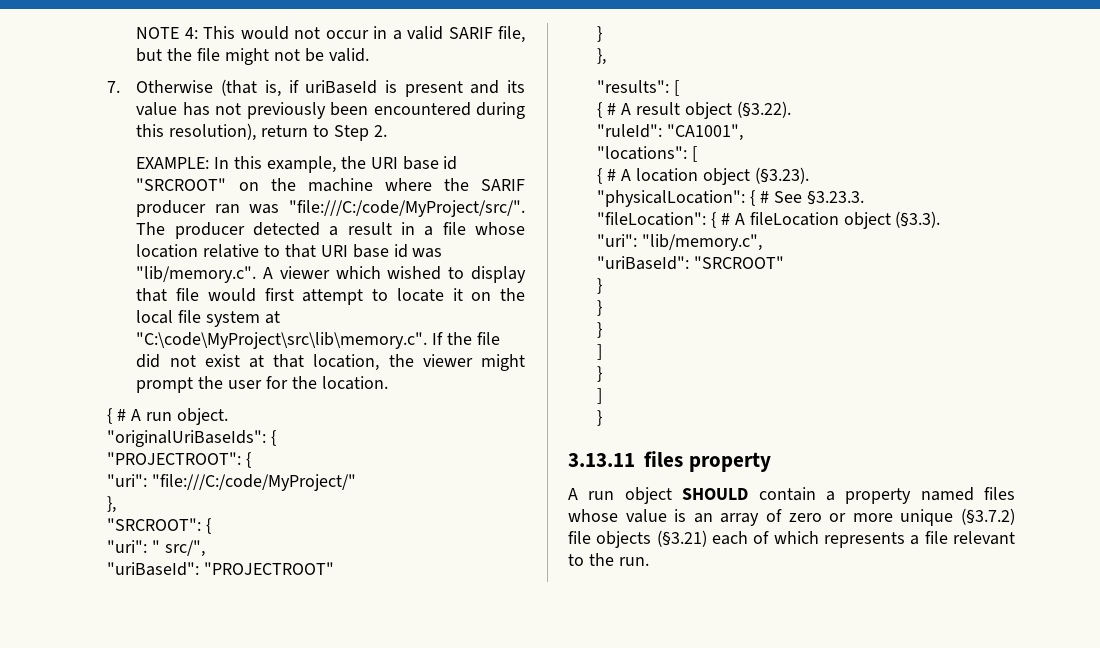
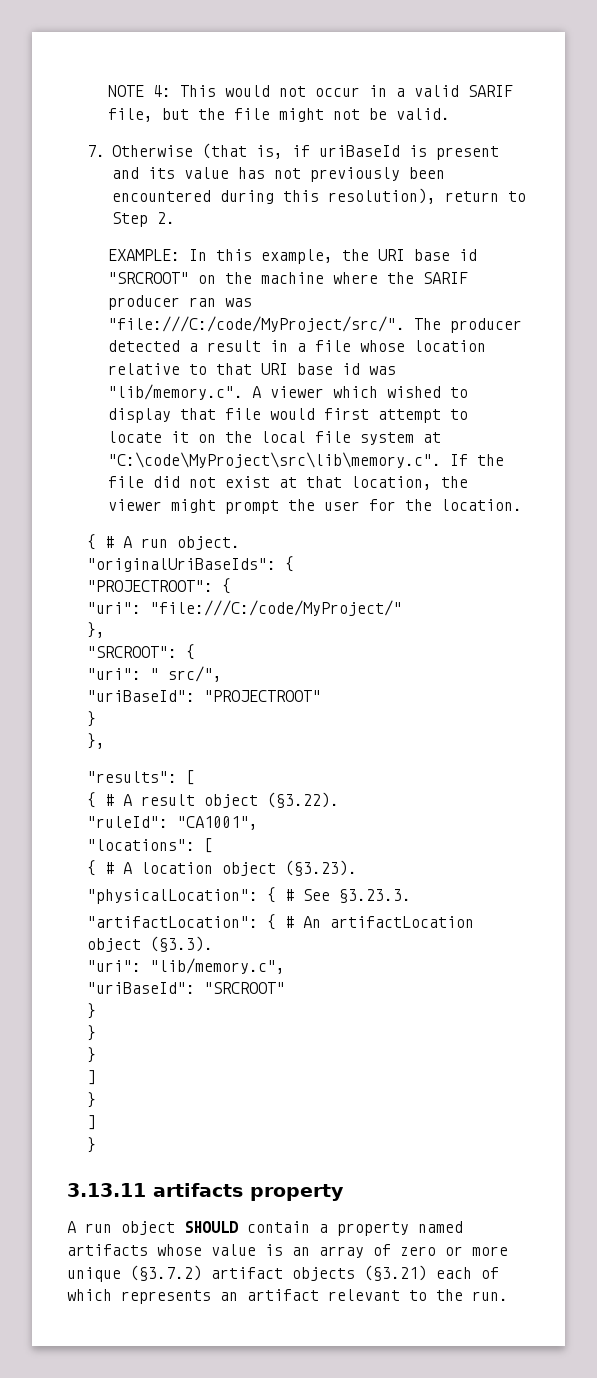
[597,212,839,228] "fileLocation": { # A fileLocation -> [87,914,475,930] "artifactLocation": { # An artifactLocation
[644,451,683,467] files -> [152,1183,243,1197] artifacts
[984,487,1015,500] files -> [67,1244,148,1256] artifacts
[568,531,591,544] file -> [211,1267,283,1279] artifact
[910,531,948,545] a file -> [220,1289,319,1301] an artifact

